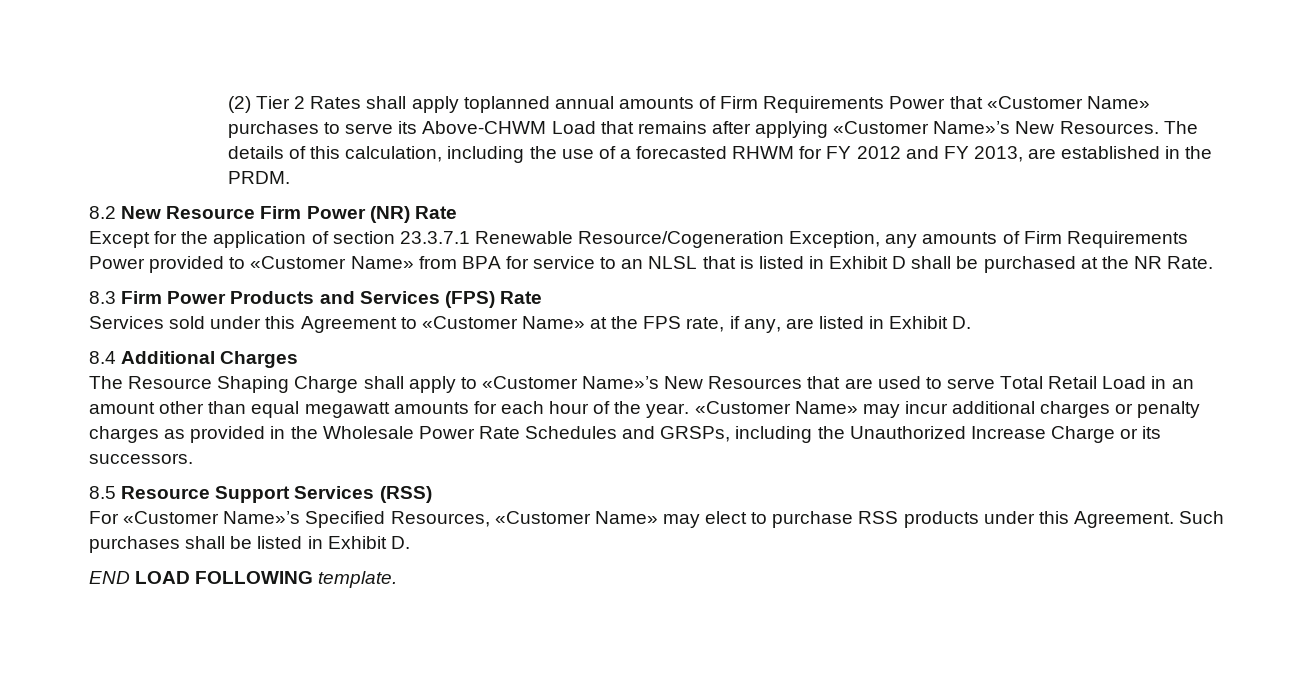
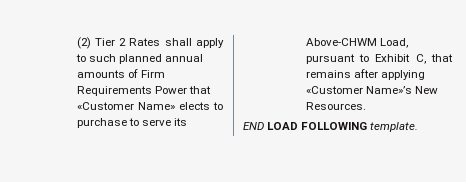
[463,96,550,113] toplanned -> [75,54,162,64] to such planned
[227,121,319,138] purchases -> [178,102,223,110] [76,118,127,128] elects to purchase
[551,121,596,134] Load -> [379,38,408,48] [305,54,426,64] Load, pursuant to Exhibit C,
[1163,121,1198,134] [227,146,1213,163] [227,171,290,184] [89,206,457,223] [89,231,1188,248] [89,256,1214,273] [89,291,542,308] [89,316,972,333] [89,351,299,368] [89,376,1194,393] [89,401,1201,418] [89,426,1162,443] [89,453,193,464] [89,486,432,503] [89,511,1225,528] [89,536,410,553] The details of this calculation, including the use of a forecasted RHWM for FY 2012 and FY 2013, are established in the PRDM. // 8.2 New Resource Firm Power (NR) Rate // Except for the application of section 23.3.7.1 Renewable Resource/Cogeneration Exception, any amounts of Firm Requirements Power provided to «Customer Name» from BPA for service to an NLSL that is listed in Exhibit D shall be purchased at the NR Rate. // 8.3 Firm Power Products and Services (FPS) Rate // Services sold under this Agreement to «Customer Name» at the FPS rate, if any, are listed in Exhibit D. // 8.4 Additional Charges // The Resource Shaping Charge shall apply to «Customer Name»’s New Resources that are used to serve Total Retail Load in an amount other than equal megawatt amounts for each hour of the year. «Customer Name» may incur additional charges or penalty charges as provided in the Wholesale Power Rate Schedules and GRSPs, including the Unauthorized Increase Charge or its successors. // 8.5 Resource Support Services (RSS) // For «Customer Name»’s Specified Resources, «Customer Name» may elect to purchase RSS products under this Agreement. Such purchases shall be listed in Exhibit D. -> (366, 106) none

